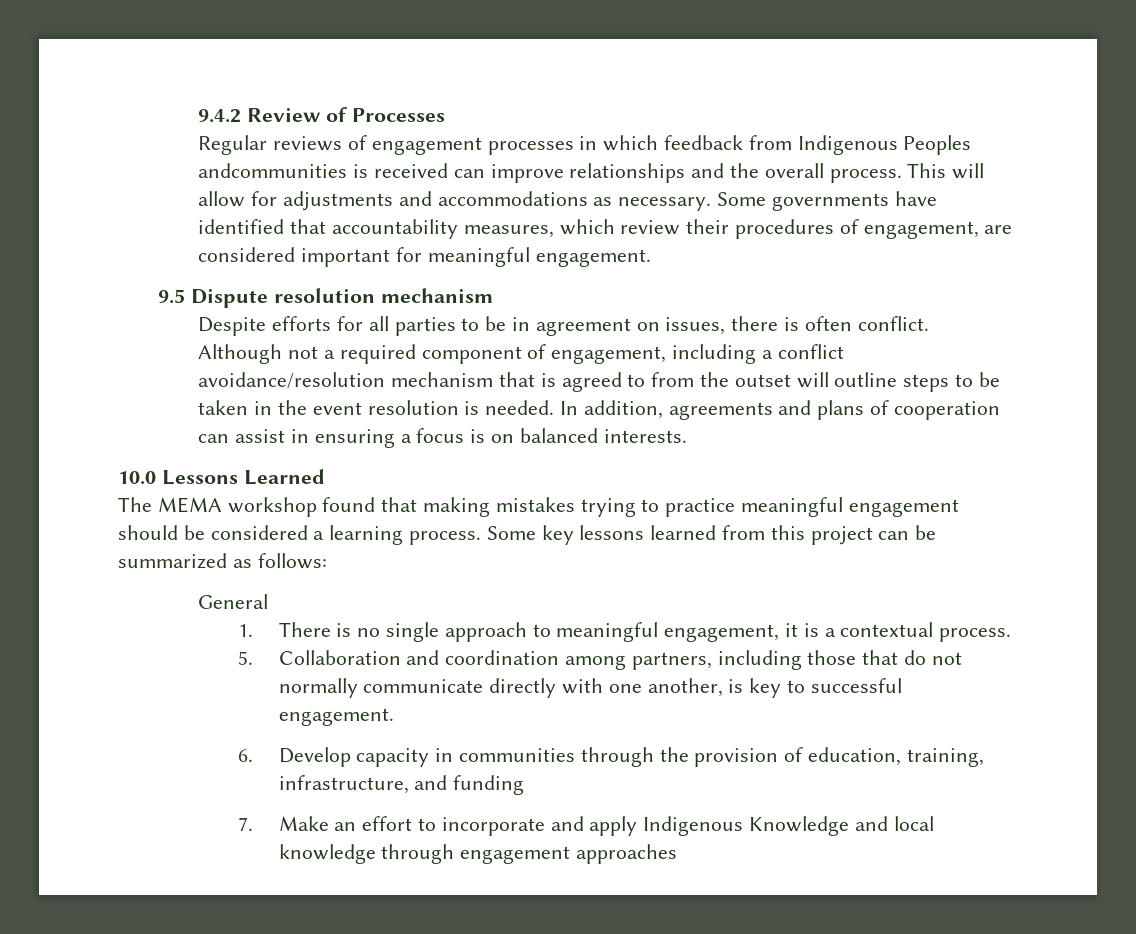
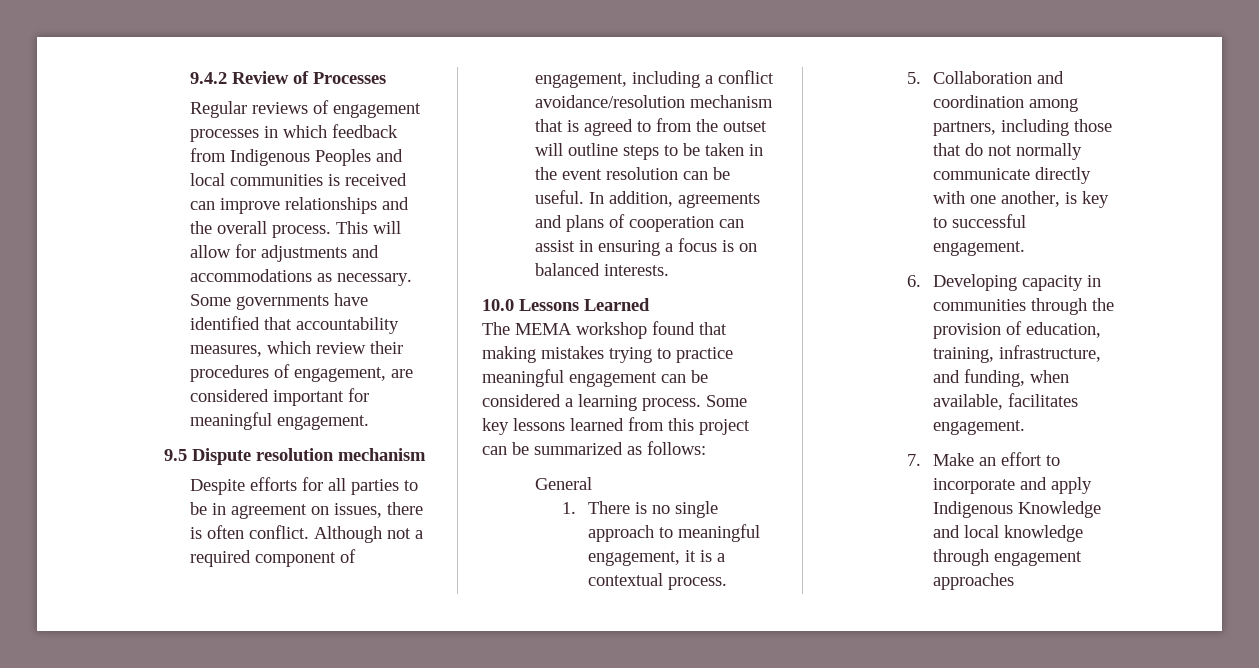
[198,163,348,178] andcommunities -> [376,149,404,162] [190,173,324,186] and local communities
[464,400,555,415] is needed. -> [683,167,731,180] [535,190,585,204] can be useful.
[118,525,178,540] should -> [661,374,686,383] can
[278,747,351,767] Develop -> [933,274,1018,291] Developing
[453,775,525,795] funding -> [964,369,1070,387] [933,393,1079,410] [933,420,1026,435] funding, when available, facilitates engagement.

